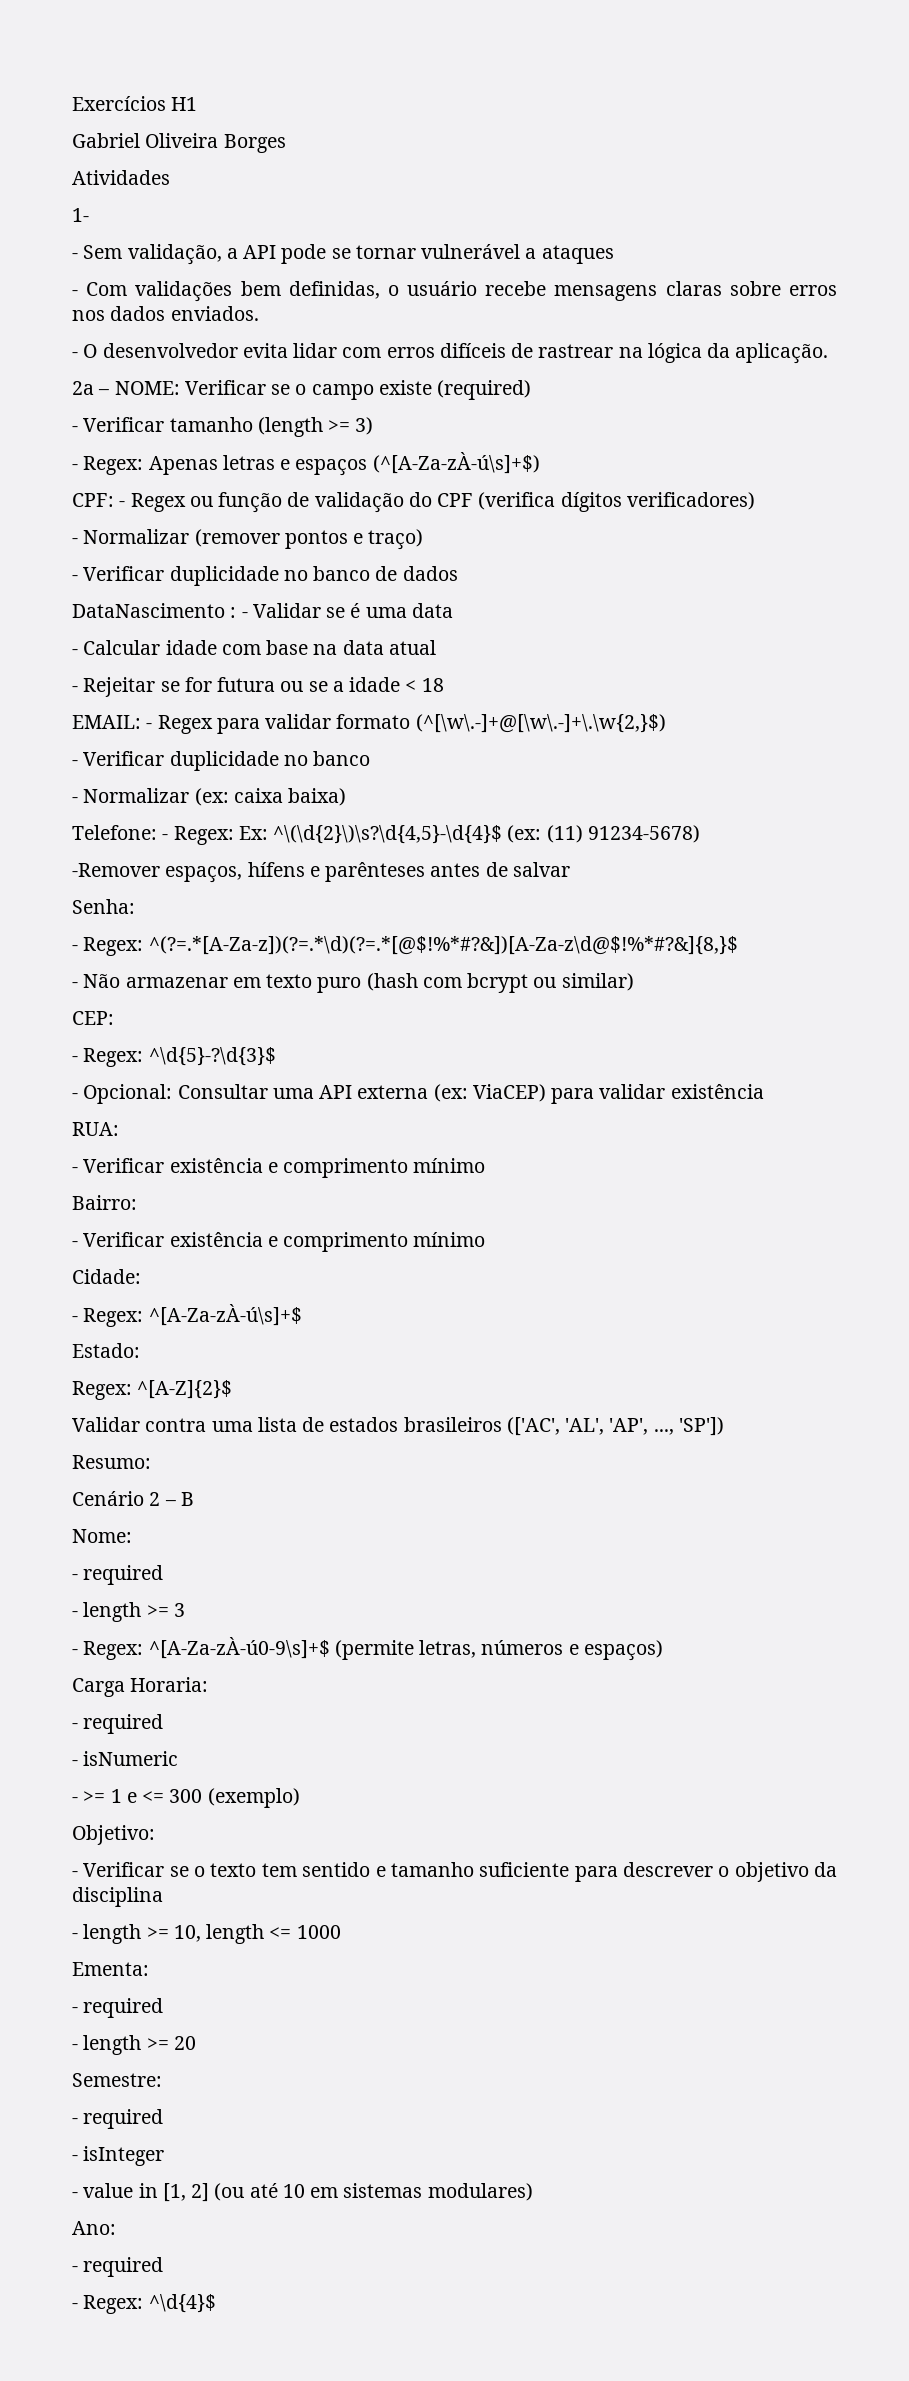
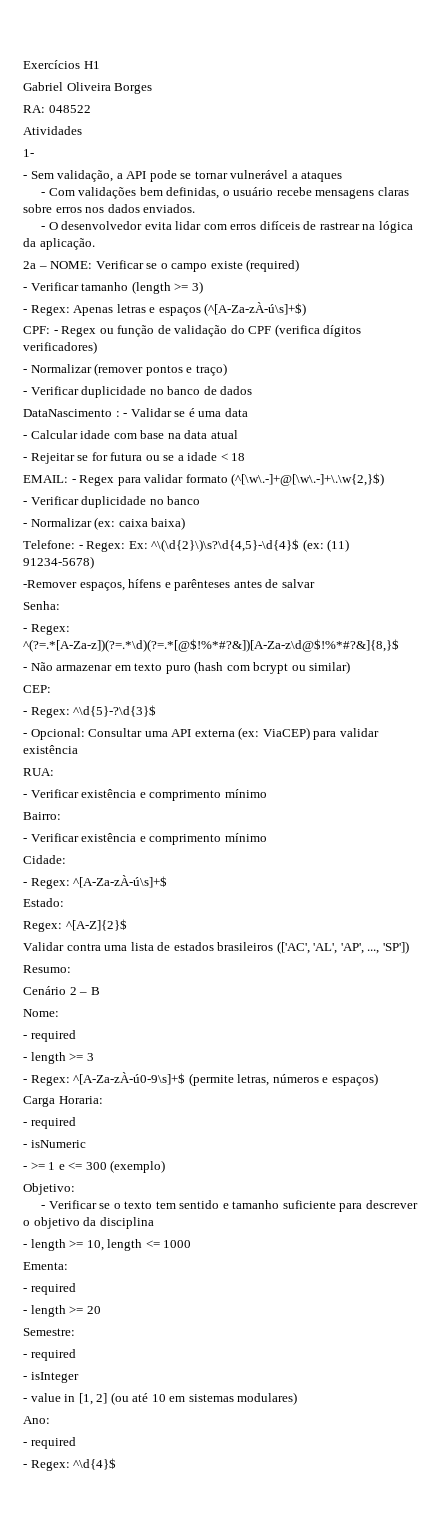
(286, 143) none -> [23,105,91,113] // RA: 048522

